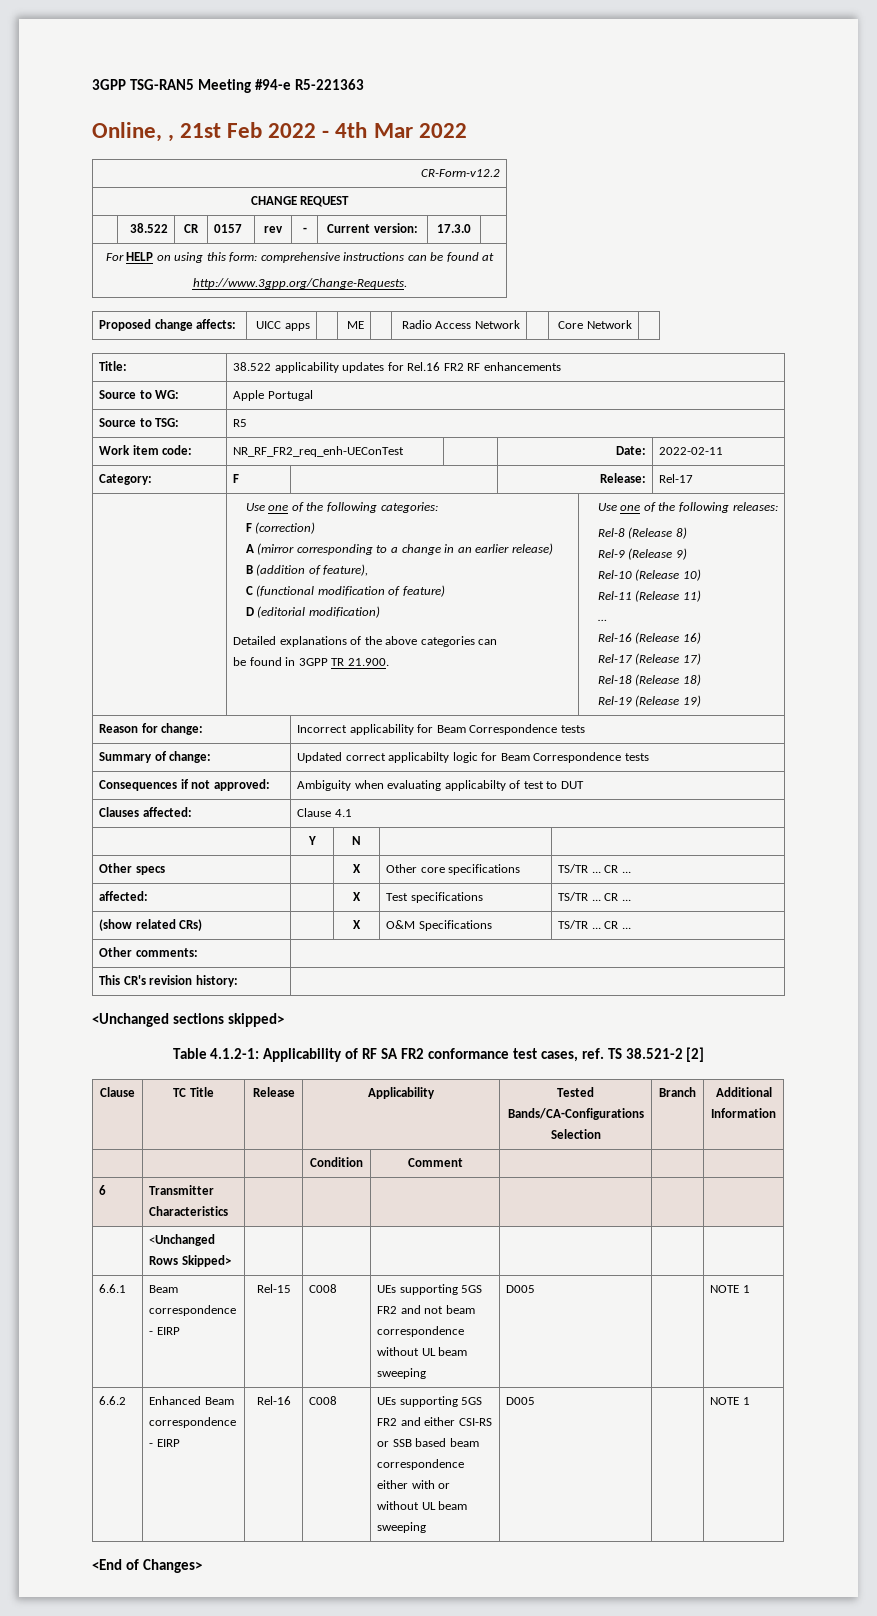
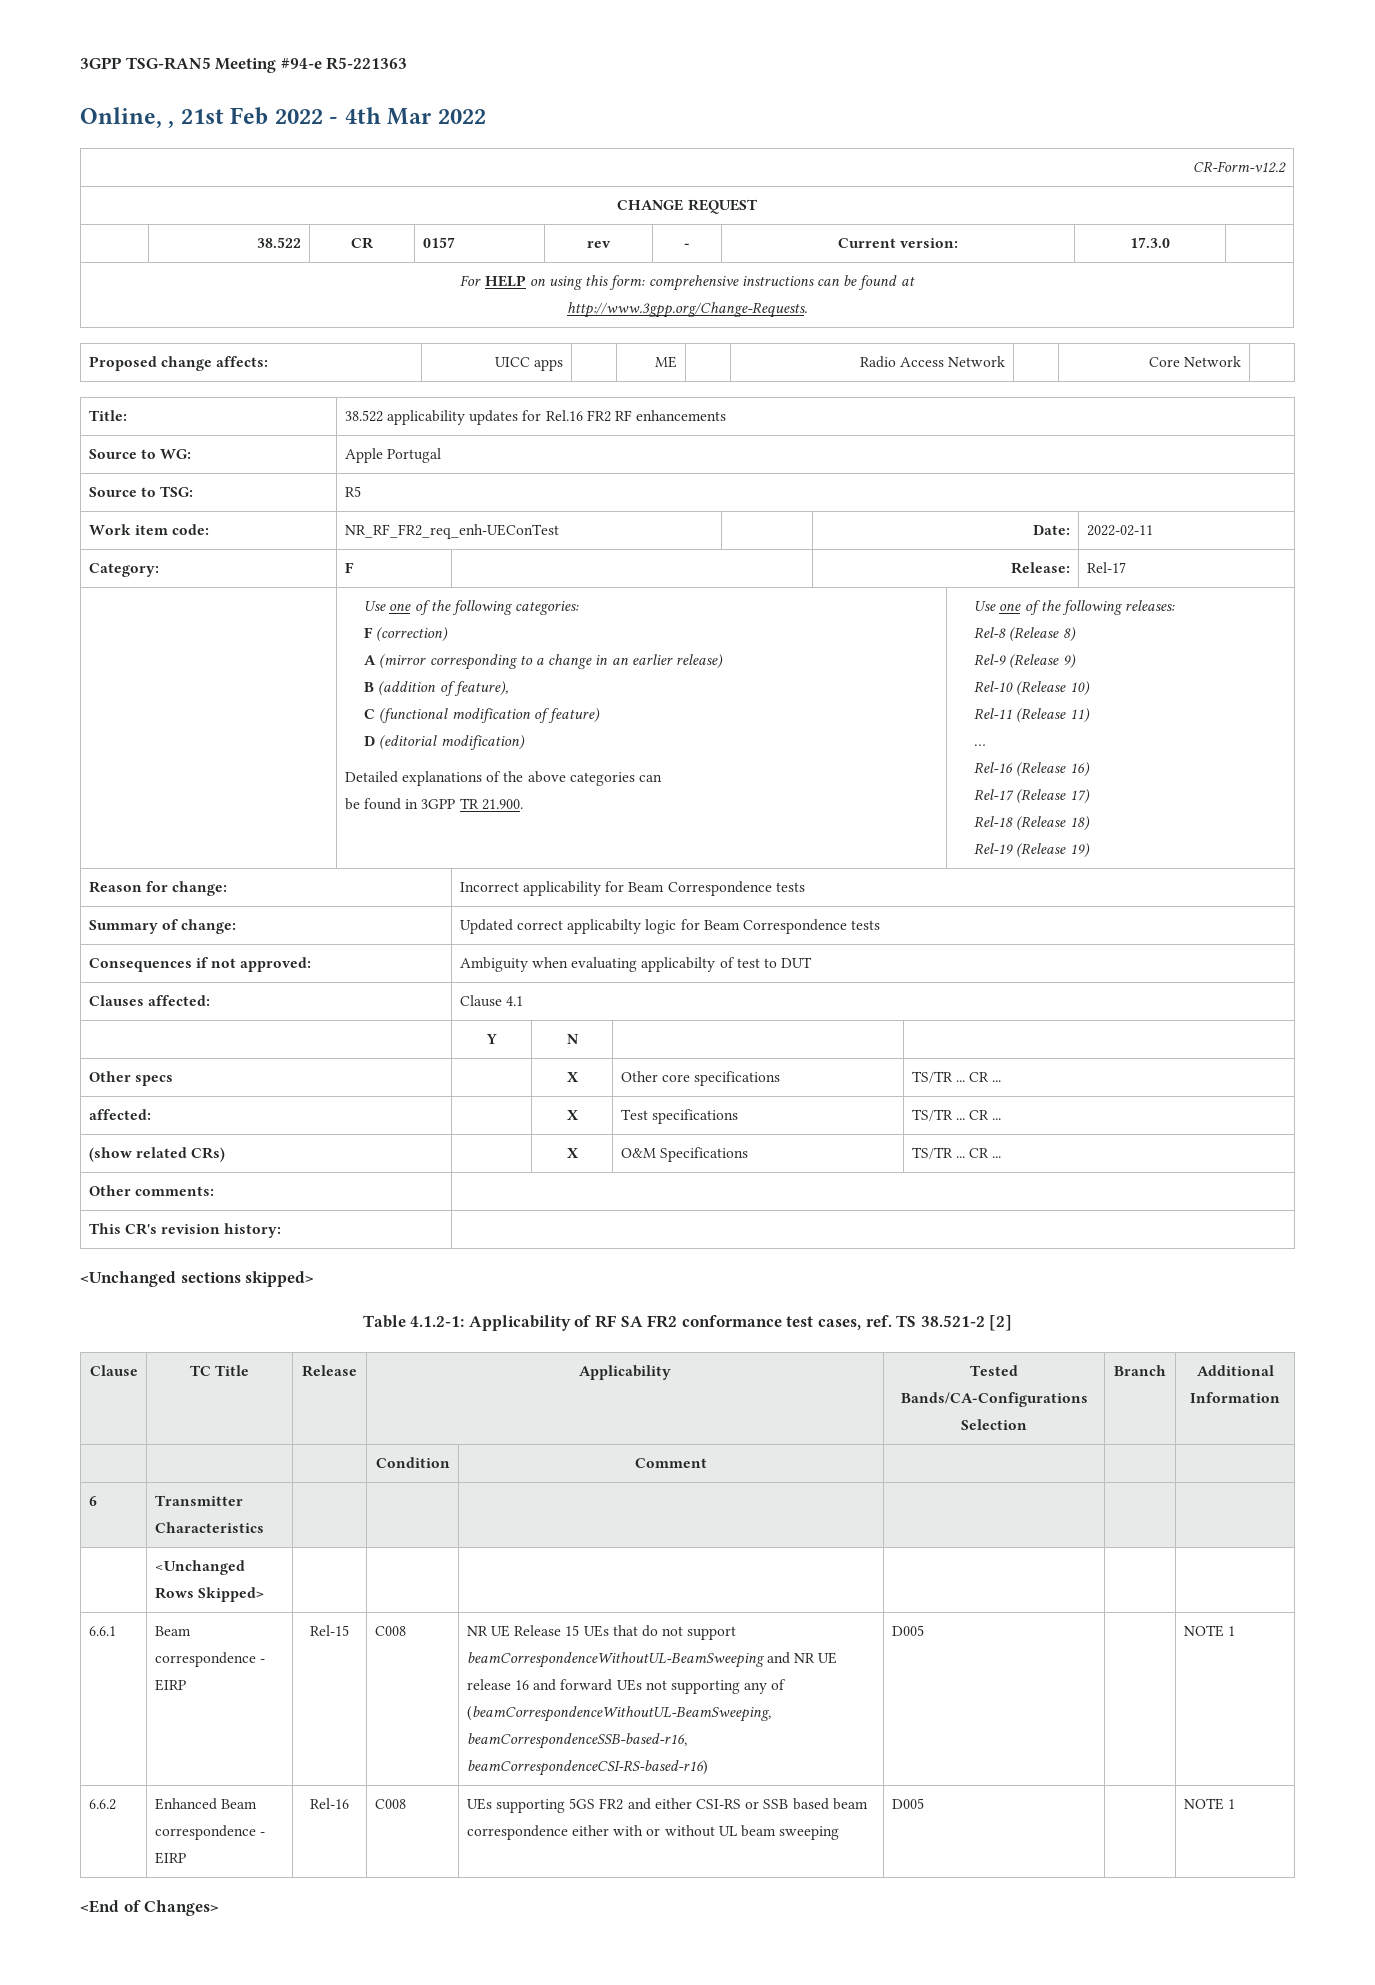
[377,1284,483,1295] [377,1305,475,1314] [377,1326,465,1337] [377,1347,468,1356] [377,1368,427,1379] UEs supporting 5GS FR2 and not beam correspondence without UL beam sweeping -> [466,1625,737,1640] [466,1652,838,1668] [466,1679,787,1694] [466,1706,771,1722] [466,1733,687,1749] [466,1760,708,1776] NR UE Release 15 UEs that do not support beamCorrespondenceWithoutUL-BeamSweeping and NR UE release 16 and forward UEs not supporting any of (beamCorrespondenceWithoutUL-BeamSweeping, beamCorrespondenceSSB-based-r16, beamCorrespondenceCSI-RS-based-r16)

